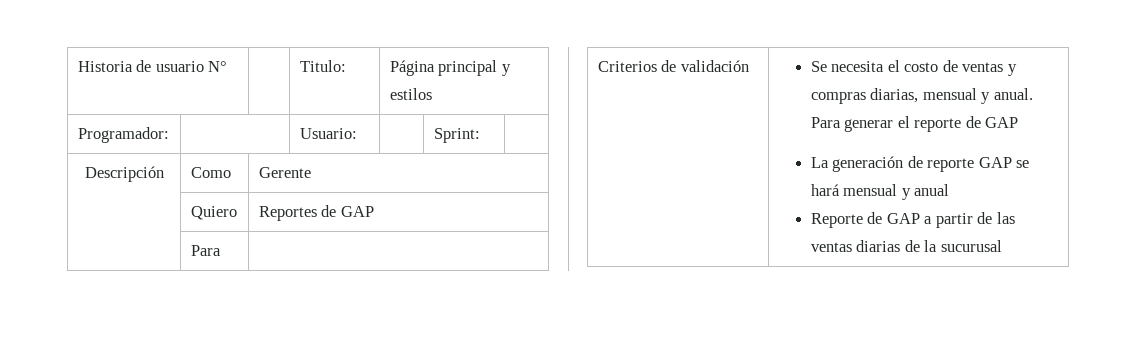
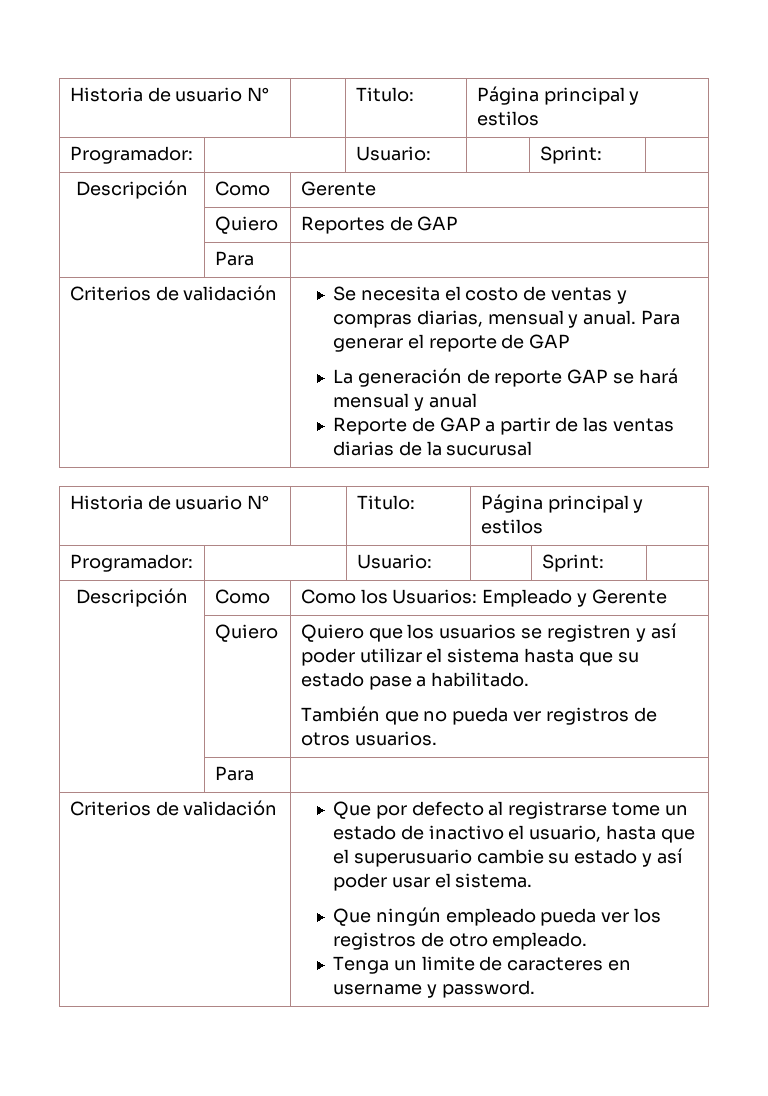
(1002, 246) none -> [69,495,270,510] [356,495,415,510] [480,494,644,513] [480,519,543,534] [69,554,193,572] [356,554,432,569] [541,554,604,572] [76,588,188,607] [214,589,270,604] [300,589,668,607] [214,624,278,642] [300,623,677,642] [300,648,639,666] [300,672,530,690] [300,706,657,725] [300,731,437,746] [214,766,254,781] [69,800,278,816] [332,801,689,819] [332,825,696,843] [332,848,684,867] [332,873,533,891] [332,907,662,926] [332,932,588,950] [332,956,632,974] [332,980,535,998] // Historia de usuario N° | | Titulo: | Página principal y estilos // Programador: | | Usuario: | | Sprint: | // Descripción | Como | Como los Usuarios: Empleado y Gerente // | Quiero | Quiero que los usuarios se registren y así poder utilizar el sistema hasta que su estado pase a habilitado. // También que no pueda ver registros de otros usuarios. // | Para | // Criterios de validación | Que por defecto al registrarse tome un estado de inactivo el usuario, hasta que el superusuario cambie su estado y así poder usar el sistema. // Que ningún empleado pueda ver los registros de otro empleado. // Tenga un limite de caracteres en username y password.

